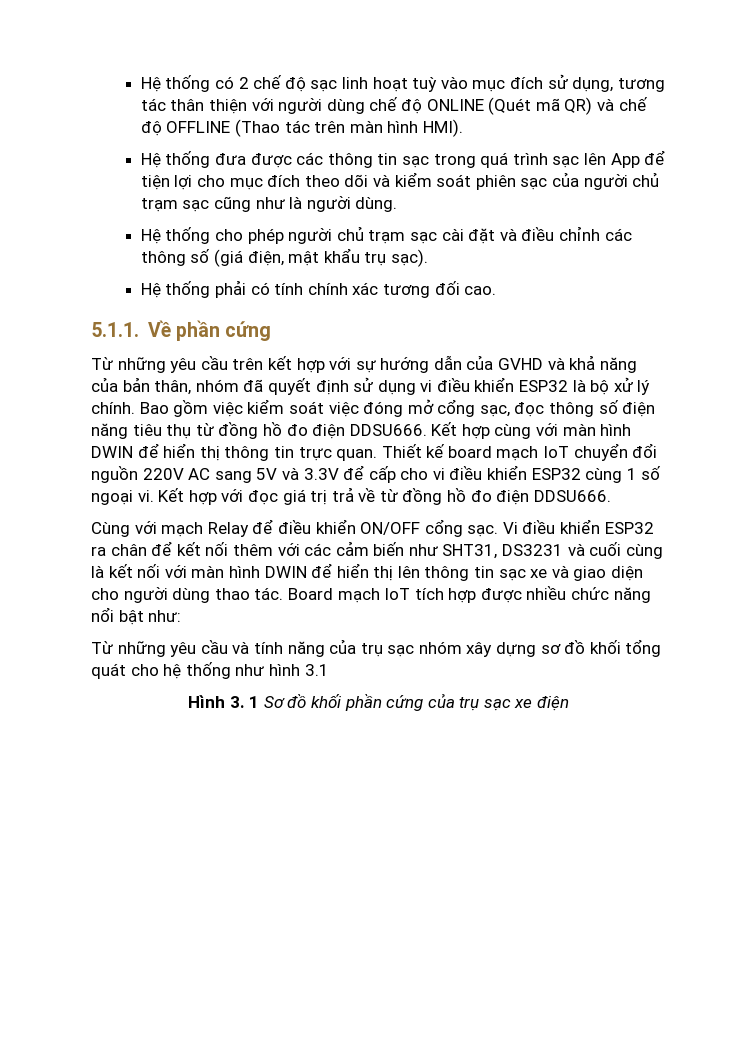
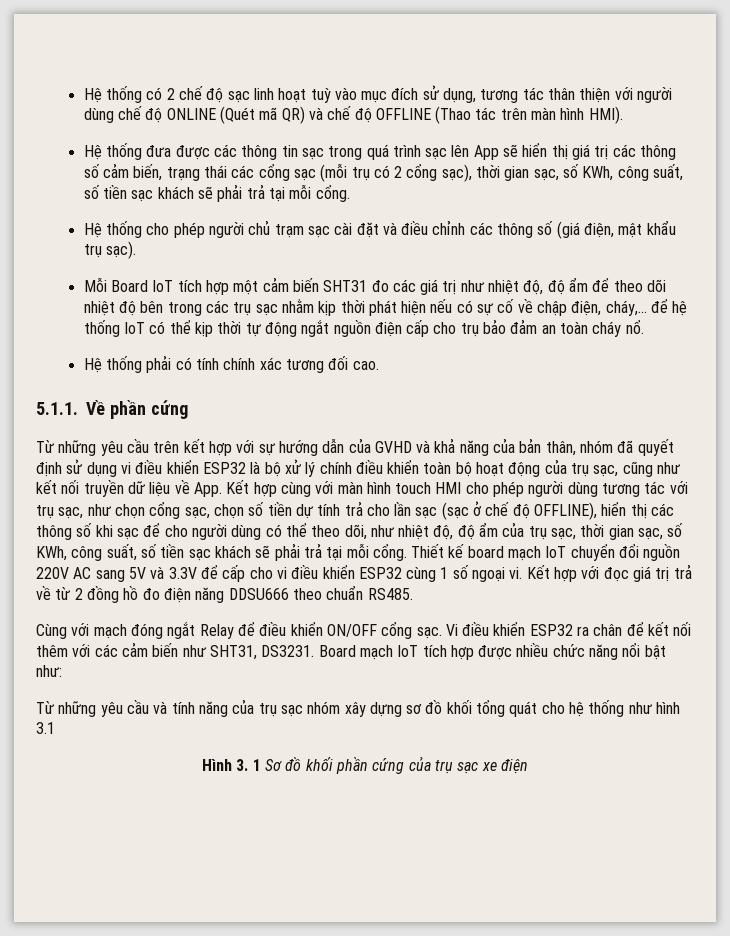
[644,150,666,165] [140,172,660,190] [140,196,398,212] để tiện lợi cho mục đích theo dõi và kiểm soát phiên sạc của người chủ trạm sạc cũng như là người dùng. -> [503,142,677,160] [83,163,684,182] [83,184,350,202] sẽ hiển thị giá trị các thông số cảm biến, trạng thái các cổng sạc (mỗi trụ có 2 cổng sạc), thời gian sạc, số KWh, công suất, số tiền sạc khách sẽ phải trả tại mỗi cổng.
(428, 258) none -> [83,277,667,295] [83,298,688,316] [83,319,644,337] // Mỗi Board IoT tích hợp một cảm biến SHT31 đo các giá trị như nhiệt độ, độ ẩm để theo dõi nhiệt độ bên trong các trụ sạc nhằm kịp thời phát hiện nếu có sự cố về chập điện, cháy,... để hệ thống IoT có thể kịp thời tự động ngắt nguồn điện cấp cho trụ bảo đảm an toàn cháy nổ.
[91,399,656,417] [91,422,427,439] chính. Bao gồm việc kiểm soát việc đóng mở cổng sạc, đọc thông số điện năng tiêu thụ từ đồng hồ đo điện DDSU666. -> [319,459,682,477] [36,480,222,497] chính điều khiển toàn bộ hoạt động của trụ sạc, cũng như kết nối truyền dữ liệu về App.
[91,443,378,461] DWIN để hiển thị thông tin trực quan. -> [395,481,688,497] [36,501,675,520] [36,522,684,540] [36,543,407,561] touch HMI cho phép người dùng tương tác với trụ sạc, như chọn cổng sạc, chọn số tiền dự tính trả cho lần sạc (sạc ở chế độ OFFLINE), hiển thị các thông số khi sạc để cho người dùng có thể theo dõi, như nhiệt độ, độ ẩm của trụ sạc, thời gian sạc, số KWh, công suất, số tiền sạc khách sẽ phải trả tại mỗi cổng.
[402,488,611,505] đồng hồ đo điện DDSU666. -> [74,585,413,603] 2 đồng hồ đo điện năng DDSU666 theo chuẩn RS485.
(204, 529) none -> [130,622,196,639] đóng ngắt
[502,542,663,559] [91,563,644,581] [91,587,284,603] DS3231 và cuối cùng là kết nối với màn hình DWIN để hiển thị lên thông tin sạc xe và giao diện cho người dùng thao tác. -> [261,645,315,657] DS3231.

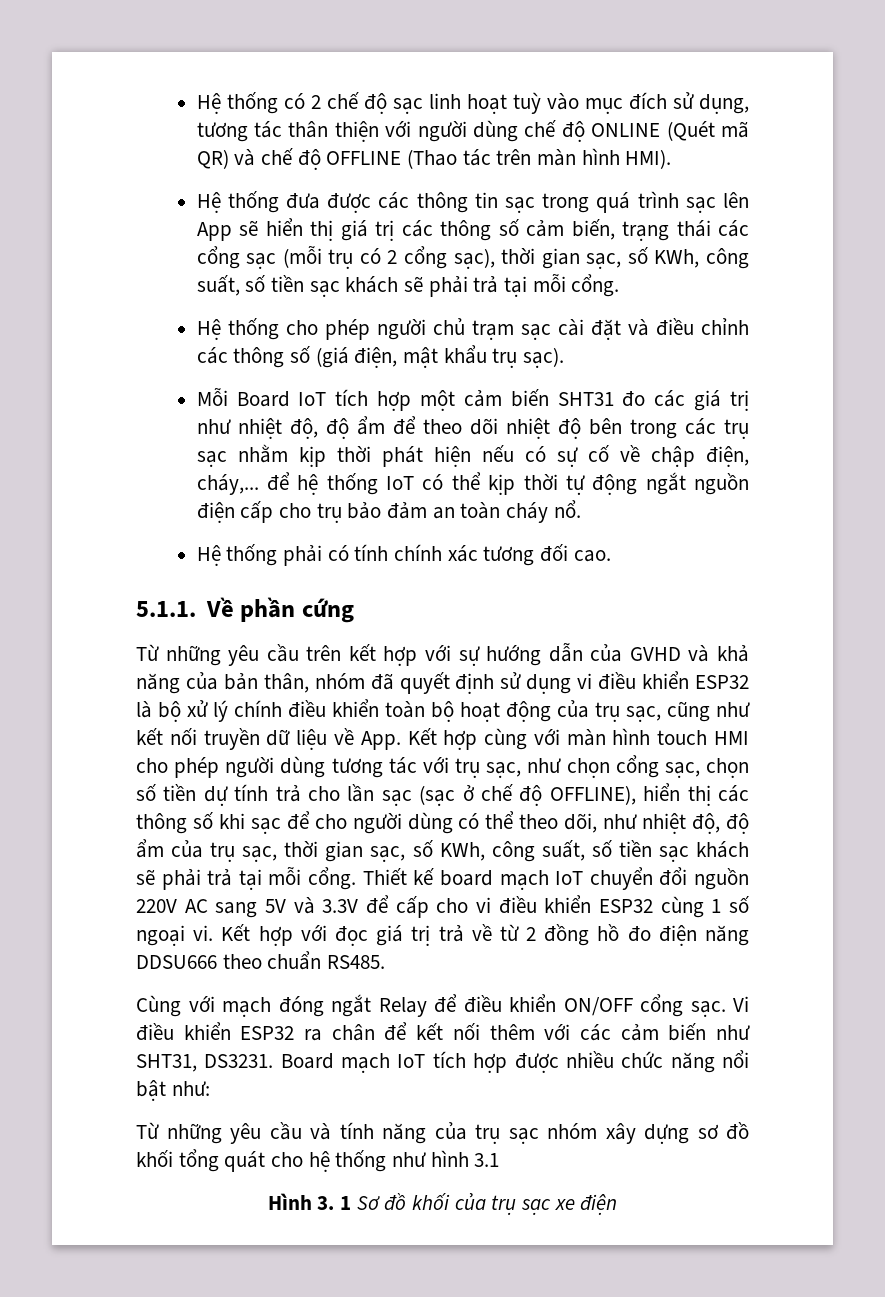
[335,757,405,774] phần cứng -> (450, 1201) none

